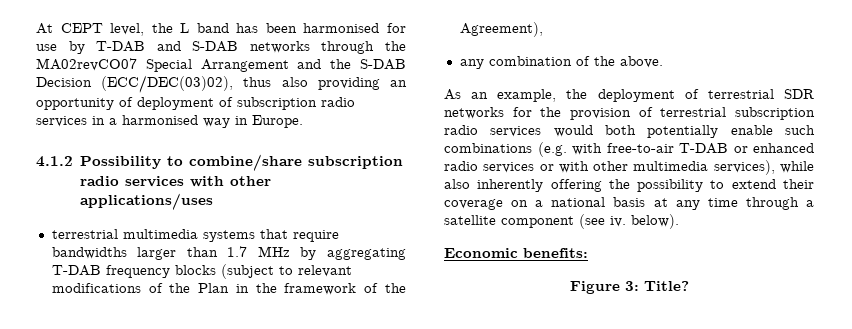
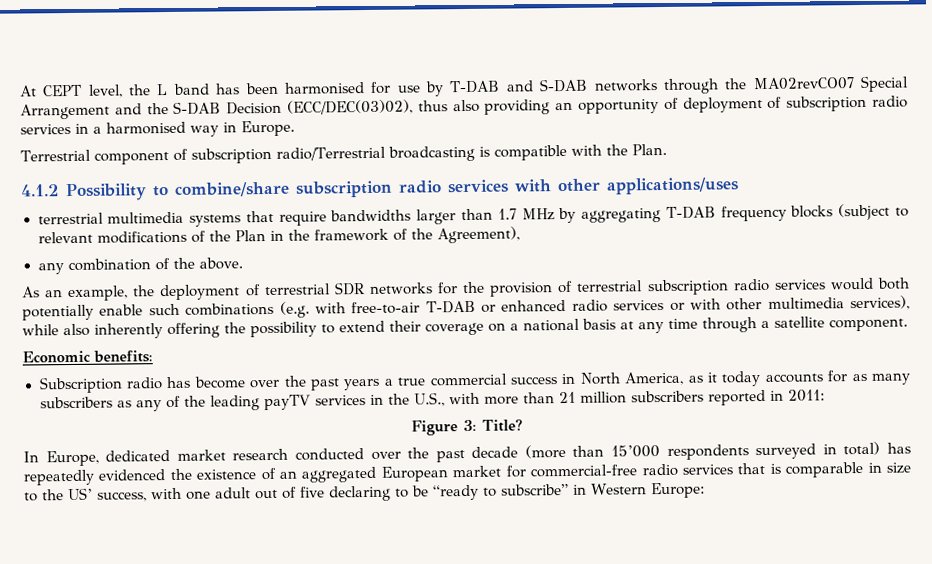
(303, 121) none -> [20,143,667,165] // Terrestrial component of subscription radio/Terrestrial broadcasting is compatible with the Plan.
[501,214,679,229] [444,248,588,258] [569,281,689,294] component (see iv. below). // Economic benefits: // Figure 3: Title? -> [829,318,908,332] [22,350,153,363] [38,370,912,394] [39,389,825,412] [411,419,523,436] [23,441,912,467] [23,461,911,486] [24,482,705,502] component. // Economic benefits: // Subscription radio has become over the past years a true commercial success in North America, as it today accounts for as many subscribers as any of the leading payTV services in the U.S., with more than 21 million subscribers reported in 2011: // Figure 3: Title? // In Europe, dedicated market research conducted over the past decade (more than 15’000 respondents surveyed in total) has repeatedly evidenced the existence of an aggregated European market for commercial-free radio services that is comparable in size to the US’ success, with one adult out of five declaring to be “ready to subscribe” in Western Europe:

